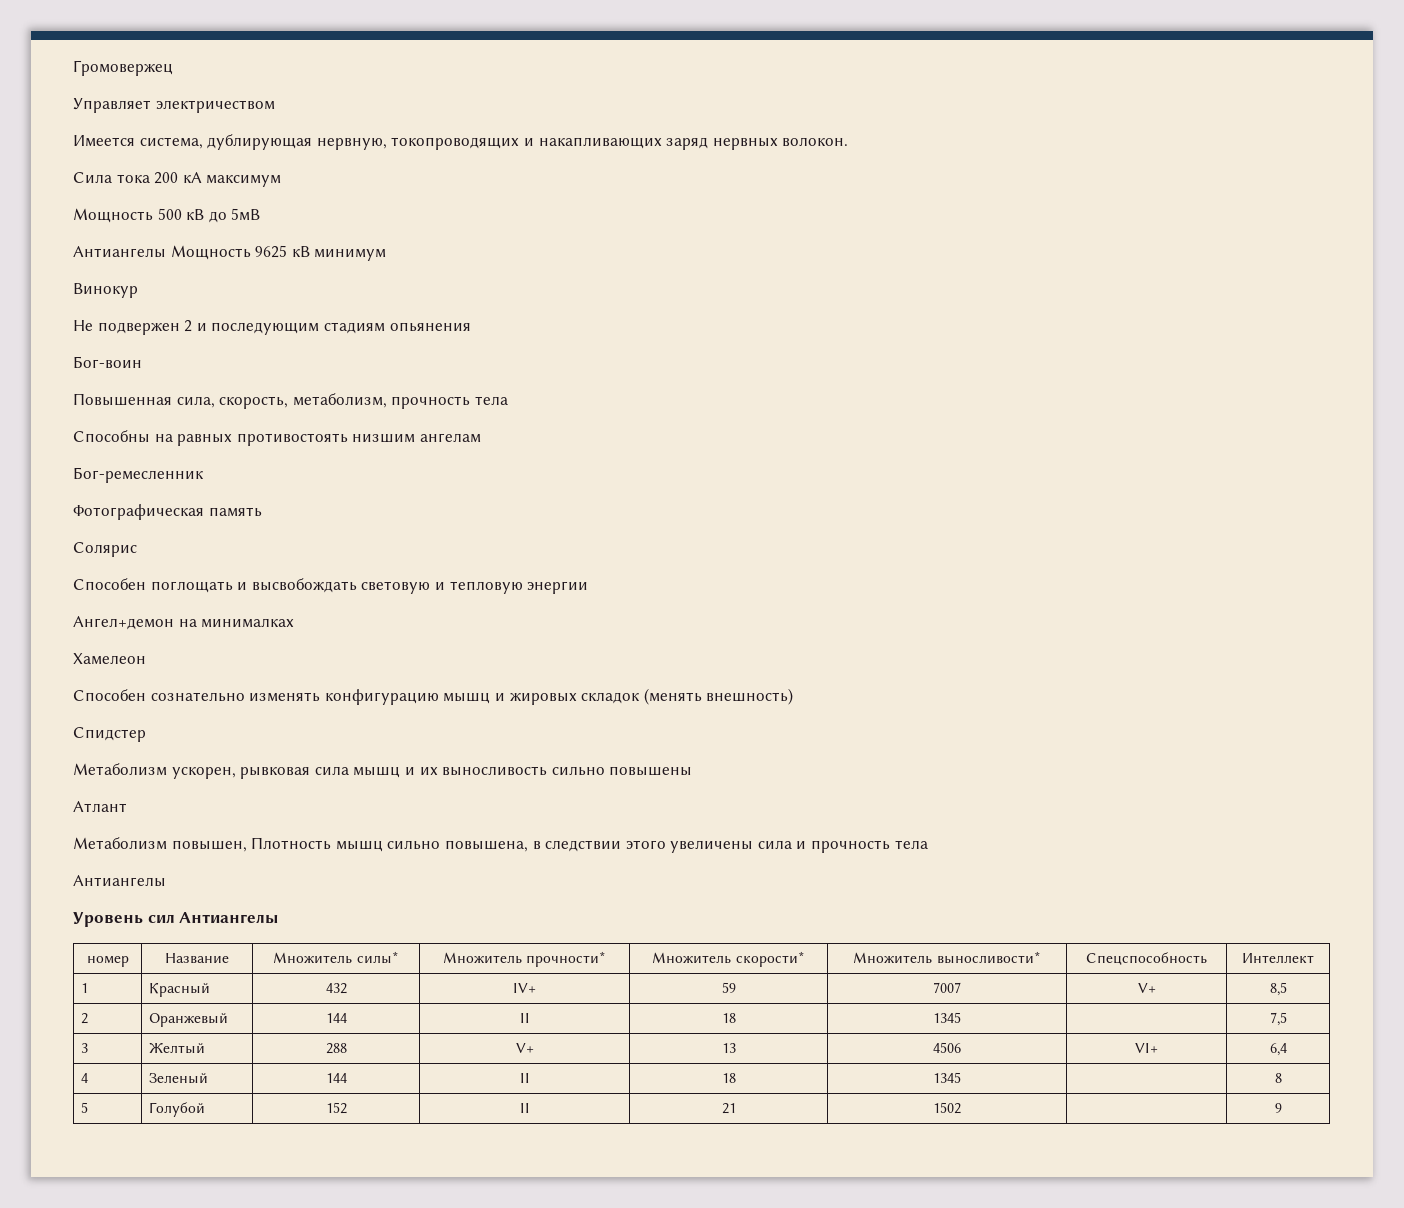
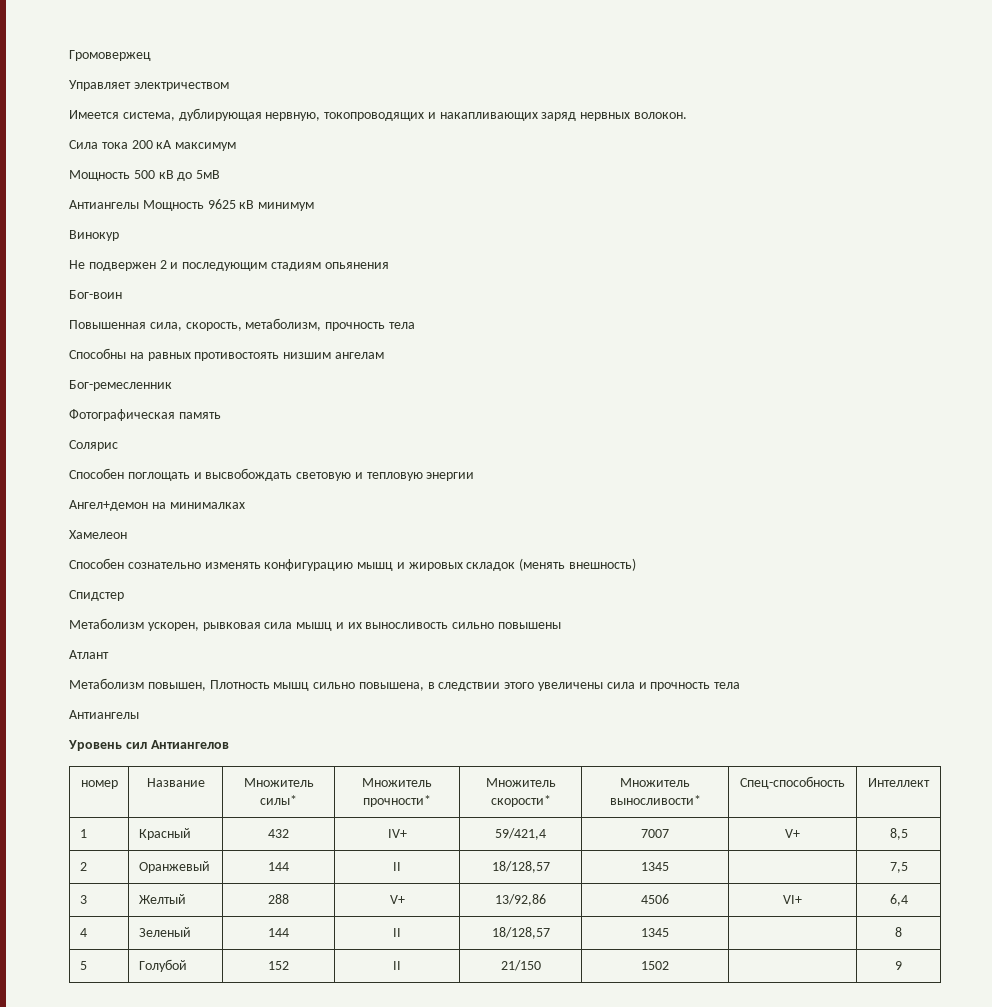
[179,912,279,924] Антиангелы -> [150,740,229,749] Антиангелов
[1086,952,1207,965] Спецспособность -> [740,776,845,789] Спец-способность
[721,982,736,993] 59 -> [495,828,546,840] 59/421,4
[721,1013,736,1023] 18 -> [491,861,550,873] 18/128,57
[721,1043,736,1053] 13 -> [495,894,546,906] 13/92,86
[721,1073,736,1083] 18 -> [491,927,550,939] 18/128,57
[721,1103,736,1114] 21 -> [500,960,541,971] 21/150

